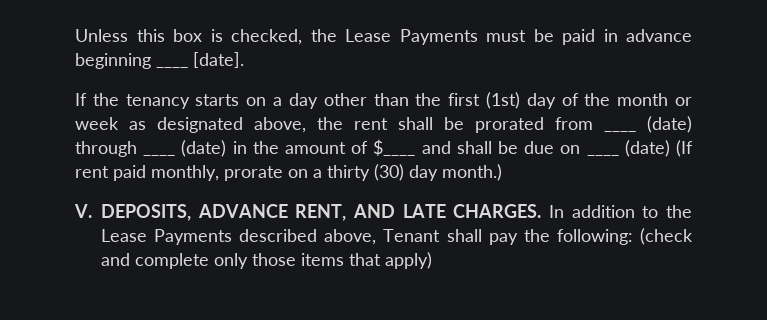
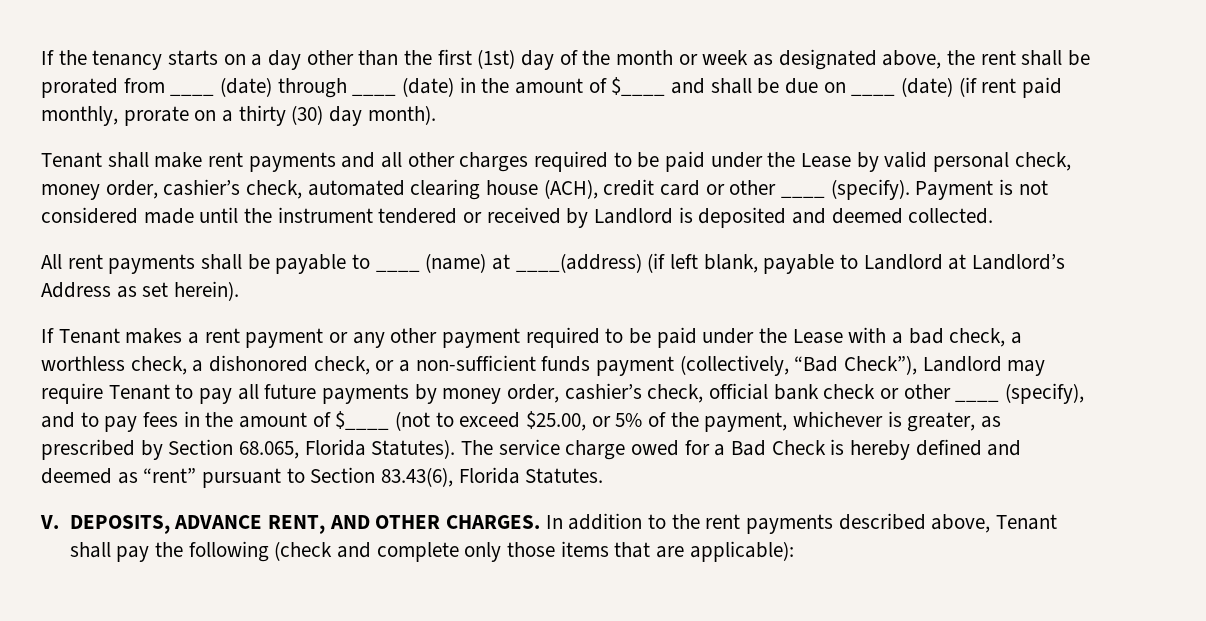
[75,29,692,45] [75,52,244,69] Unless this box is checked, the Lease Payments must be paid in advance beginning ____ [date]. // -> (41, 57) none
[676,140,693,157] (If -> [958,77,977,97] (if
[442,164,502,181] month.) -> [367,105,436,125] [41,151,1071,172] [41,179,777,200] [781,179,1048,200] [41,207,994,228] [41,254,371,274] [375,253,1066,274] [41,281,240,301] [41,327,1023,348] [41,355,1046,376] [41,383,951,404] [955,383,1085,404] [41,411,1002,432] [41,439,1022,460] [41,467,604,488] month). // Tenant shall make rent payments and all other charges required to be paid under the Lease by valid personal check, money order, cashier’s check, automated clearing house (ACH), credit card or other ____ (specify). Payment is not considered made until the instrument tendered or received by Landlord is deposited and deemed collected. // All rent payments shall be payable to ____ (name) at ____(address) (if left blank, payable to Landlord at Landlord’s Address as set herein). // If Tenant makes a rent payment or any other payment required to be paid under the Lease with a bad check, a worthless check, a dishonored check, or a non-sufficient funds payment (collectively, “Bad Check”), Landlord may require Tenant to pay all future payments by money order, cashier’s check, official bank check or other ____ (specify), and to pay fees in the amount of $____ (not to exceed $25.00, or 5% of the payment, whichever is greater, as prescribed by Section 68.065, Florida Statutes). The service charge owed for a Bad Check is hereby defined and deemed as “rent” pursuant to Section 83.43(6), Florida Statutes.
[402,204,446,218] LATE -> [375,515,441,529] OTHER
[101,229,233,245] Lease Payments -> [705,514,833,534] rent payments
[556,229,633,245] following: -> [188,541,269,562] following
[385,252,432,269] apply) -> [655,541,794,562] are applicable):

